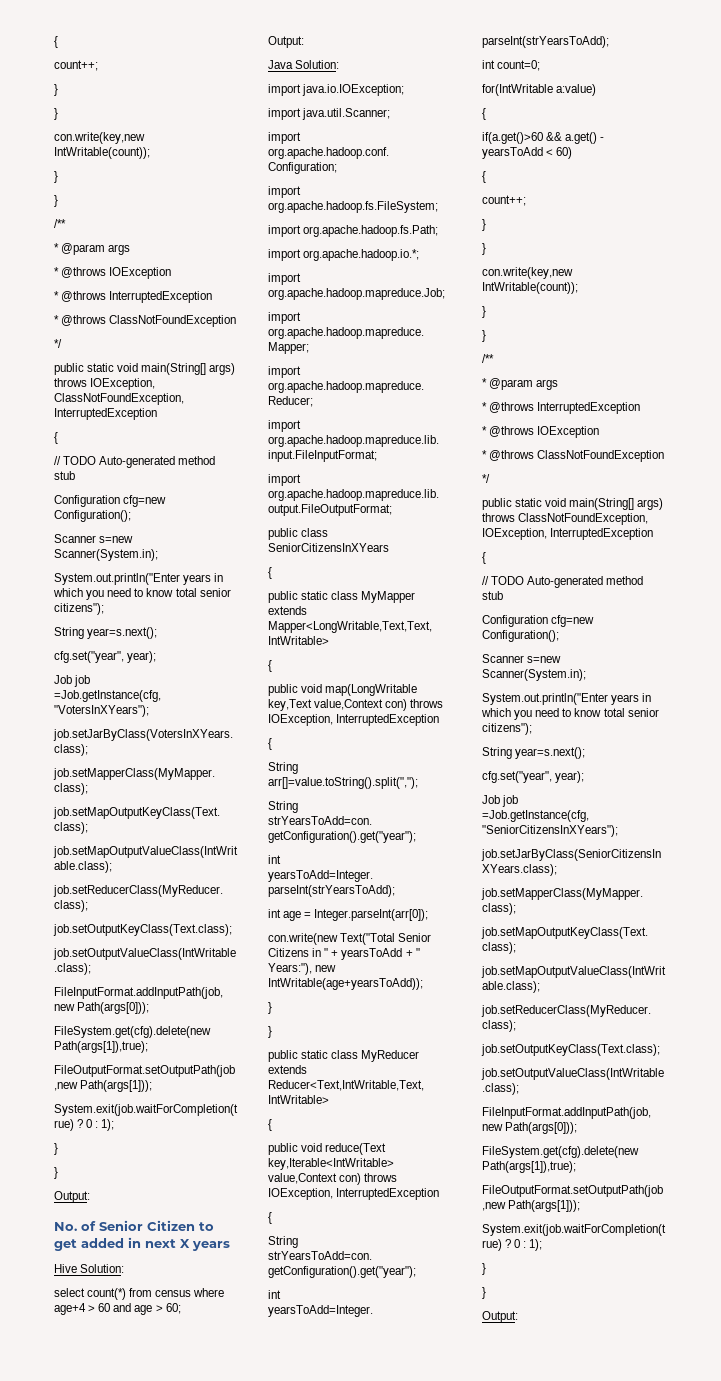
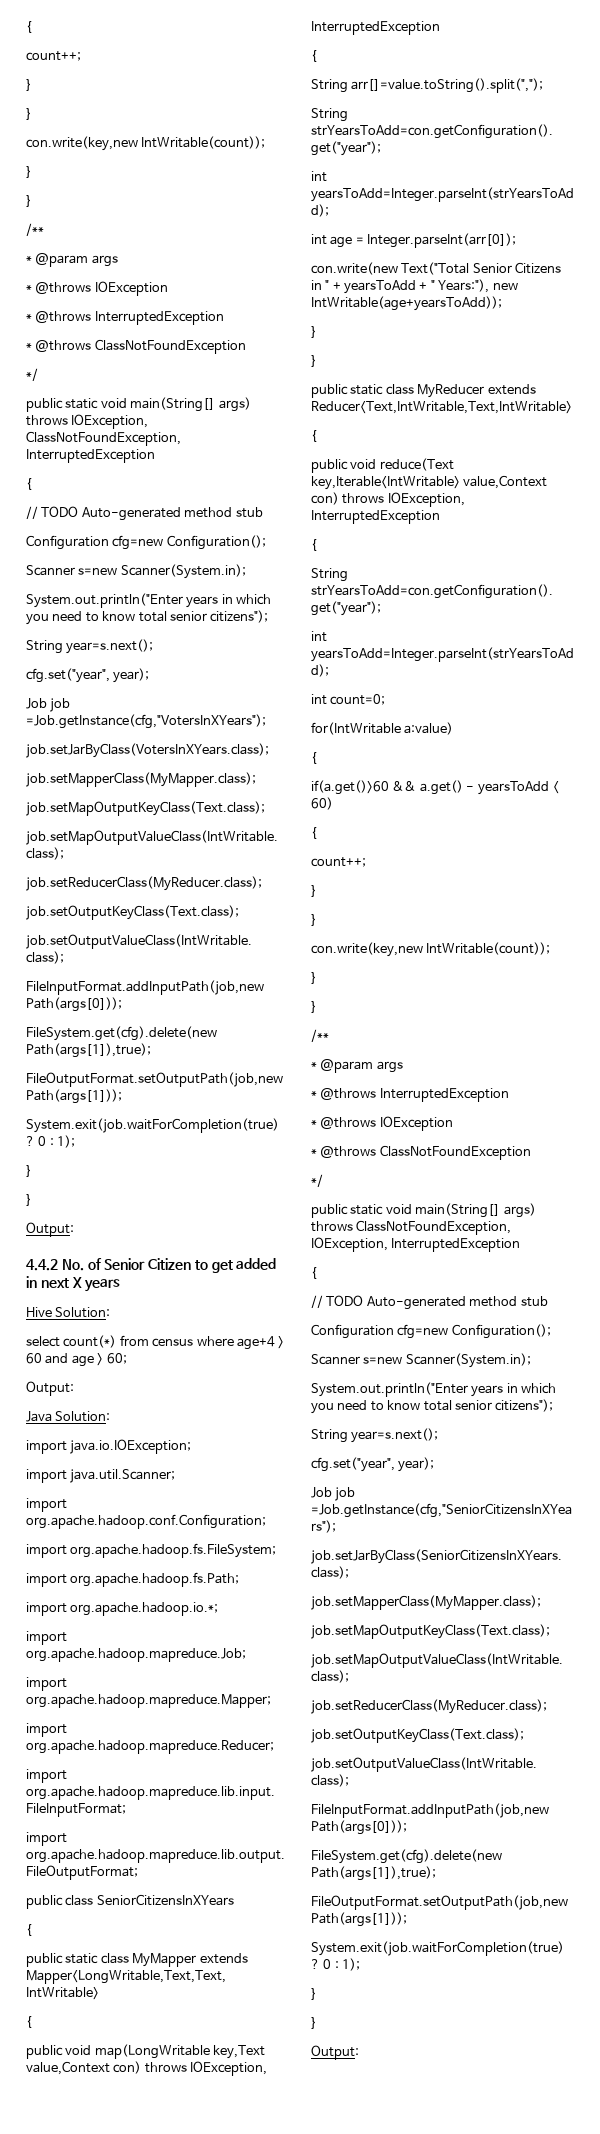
(90, 1197) none -> [26,1259,58,1271] 4.4.2

